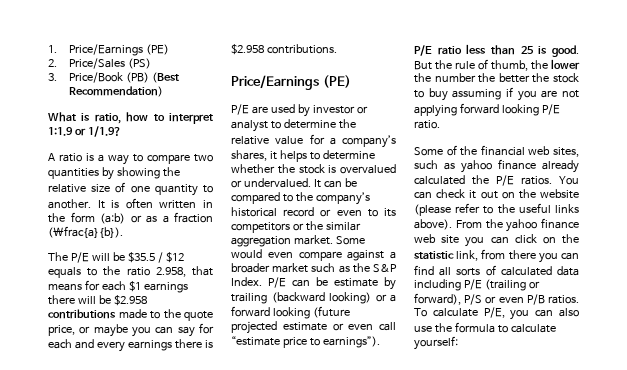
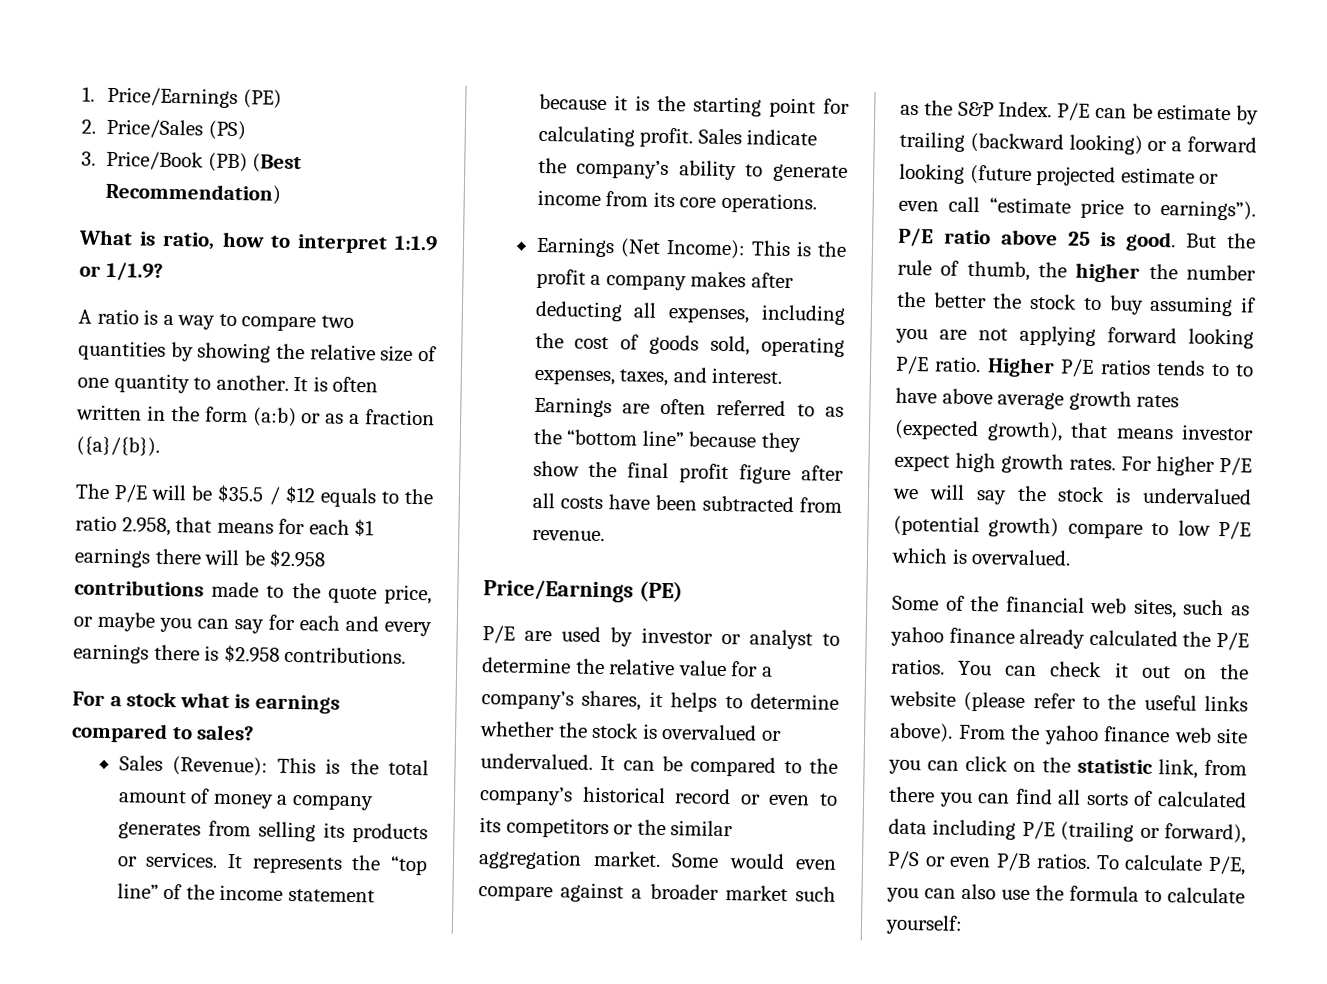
[48,226,123,238] (\frac{a}{b}). -> [76,436,160,457] ({a}/{b}).
(337, 49) none -> [72,691,340,714] [71,722,255,743] [118,755,429,777] [117,788,374,811] [117,820,429,844] [116,851,428,876] [116,883,375,903] [538,93,850,118] [537,125,818,148] [537,157,848,182] [536,189,817,214] [535,236,847,260] [535,268,794,291] [534,300,846,325] [534,332,845,357] [533,367,784,387] [533,396,844,418] [532,428,801,453] [532,460,844,485] [531,492,842,513] [531,529,605,542] // For a stock what is earnings compared to sales? // Sales (Revenue): This is the total amount of money a company generates from selling its products or services. It represents the “top line” of the income statement because it is the starting point for calculating profit. Sales indicate the company’s ability to generate income from its core operations. // Earnings (Net Income): This is the profit a company makes after deducting all expenses, including the cost of goods sold, operating expenses, taxes, and interest. Earnings are often referred to as the “bottom line” because they show the final profit figure after all costs have been subtracted from revenue.
[466,44,515,55] less than -> [1000,229,1058,246] above
[551,59,580,70] lower -> [1075,262,1141,283] higher
(440, 124) none -> [986,357,1254,378] [895,387,1180,411] [894,419,1254,442] [894,452,1252,476] [892,484,1252,505] [893,515,1251,540] [891,547,1072,566] Higher P/E ratios tends to to have above average growth rates (expected growth), that means investor expect high growth rates. For higher P/E we will say the stock is undervalued (potential growth) compare to low P/E which is overvalued.

